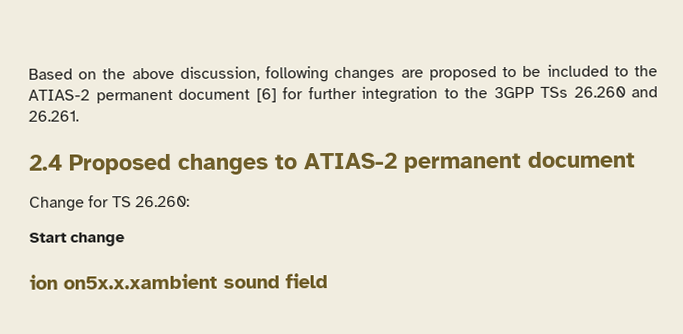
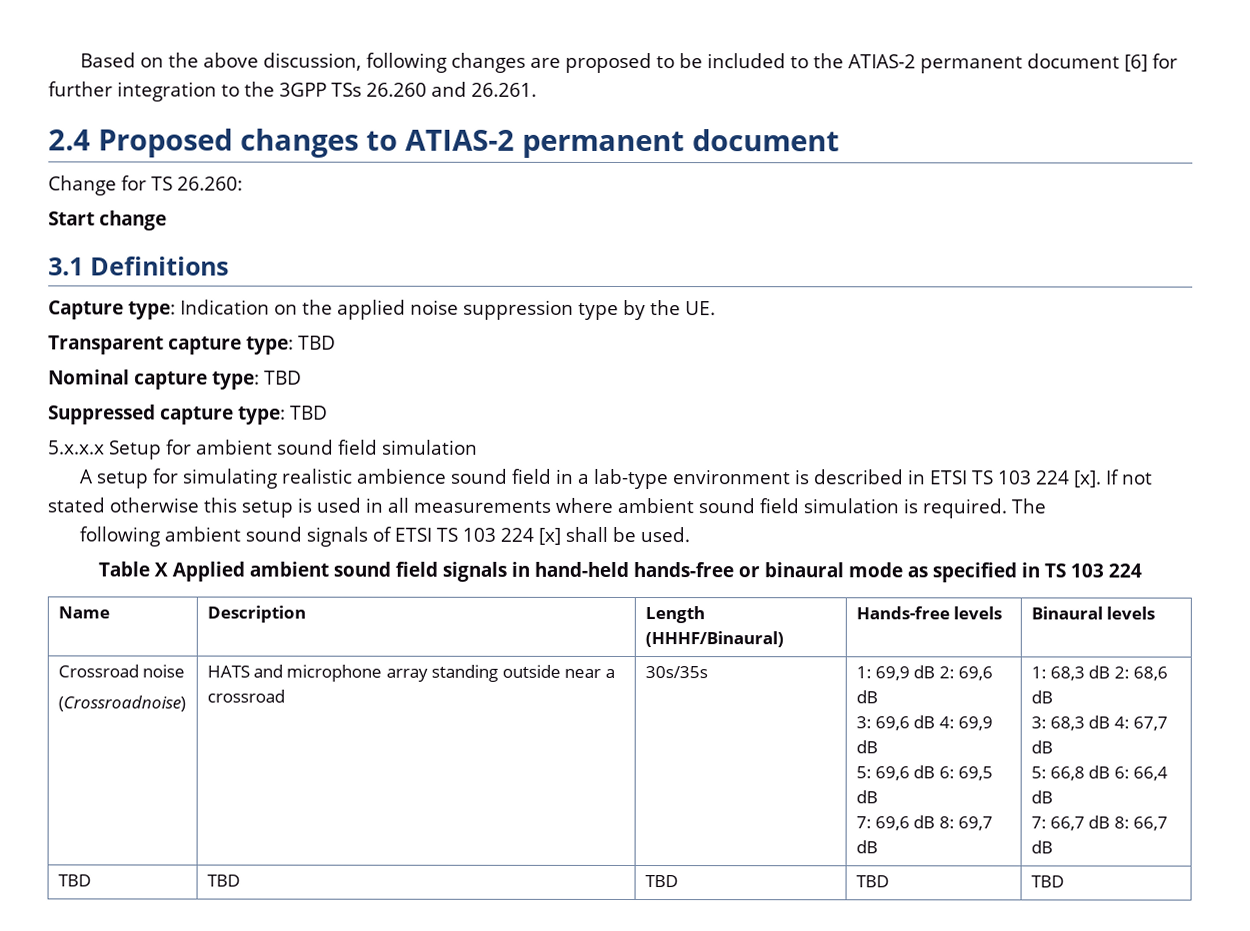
[29,273,328,290] ion on5x.x.xambient sound field -> [48,256,229,276] [48,299,716,321] [48,335,336,355] [48,369,302,390] [48,404,328,425] [48,439,478,460] [79,468,1153,490] [47,497,1046,519] [79,526,691,547] [97,561,1142,583] [57,606,110,619] [206,605,306,623] [644,606,705,624] [644,631,784,648] [855,606,1003,620] [1030,606,1156,620] [57,664,186,678] [57,695,186,712] [206,664,615,682] [206,689,285,703] [644,666,708,679] [855,665,994,681] [855,690,878,704] [855,715,994,731] [855,740,878,754] [855,765,994,781] [855,790,878,804] [855,815,994,831] [855,840,878,854] [1030,665,1169,681] [1030,690,1053,704] [1030,715,1169,731] [1030,740,1053,754] [1030,765,1169,781] [1030,790,1053,804] [1030,815,1169,831] [1030,840,1053,854] [57,874,91,887] [206,874,240,887] [644,875,678,888] [855,875,889,888] [1030,875,1064,888] 3.1 Definitions // Capture type: Indication on the applied noise suppression type by the UE. // Transparent capture type: TBD // Nominal capture type: TBD // Suppressed capture type: TBD // 5.x.x.x Setup for ambient sound field simulation // A setup for simulating realistic ambience sound field in a lab-type environment is described in ETSI TS 103 224 [x]. If not stated otherwise this setup is used in all measurements where ambient sound field simulation is required. The // following ambient sound signals of ETSI TS 103 224 [x] shall be used. // Table X Applied ambient sound field signals in hand-held hands-free or binaural mode as specified in TS 103 224 // Name | Description | Length (HHHF/Binaural) | Hands-free levels | Binaural levels // Crossroad noise // (Crossroadnoise) | HATS and microphone array standing outside near a crossroad | 30s/35s | 1: 69,9 dB 2: 69,6 dB // 3: 69,6 dB 4: 69,9 dB // 5: 69,6 dB 6: 69,5 dB // 7: 69,6 dB 8: 69,7 dB | 1: 68,3 dB 2: 68,6 dB // 3: 68,3 dB 4: 67,7 dB // 5: 66,8 dB 6: 66,4 dB // 7: 66,7 dB 8: 66,7 dB // TBD | TBD | TBD | TBD | TBD

